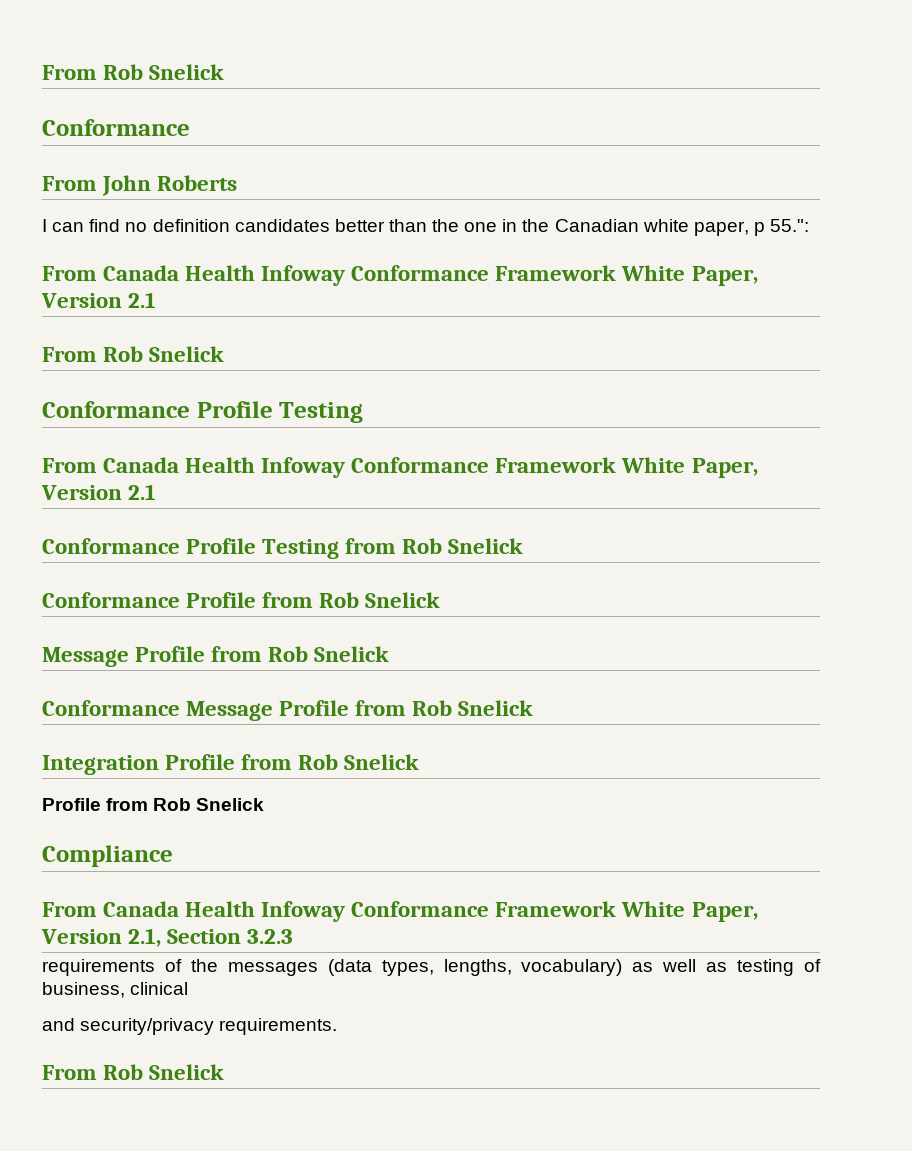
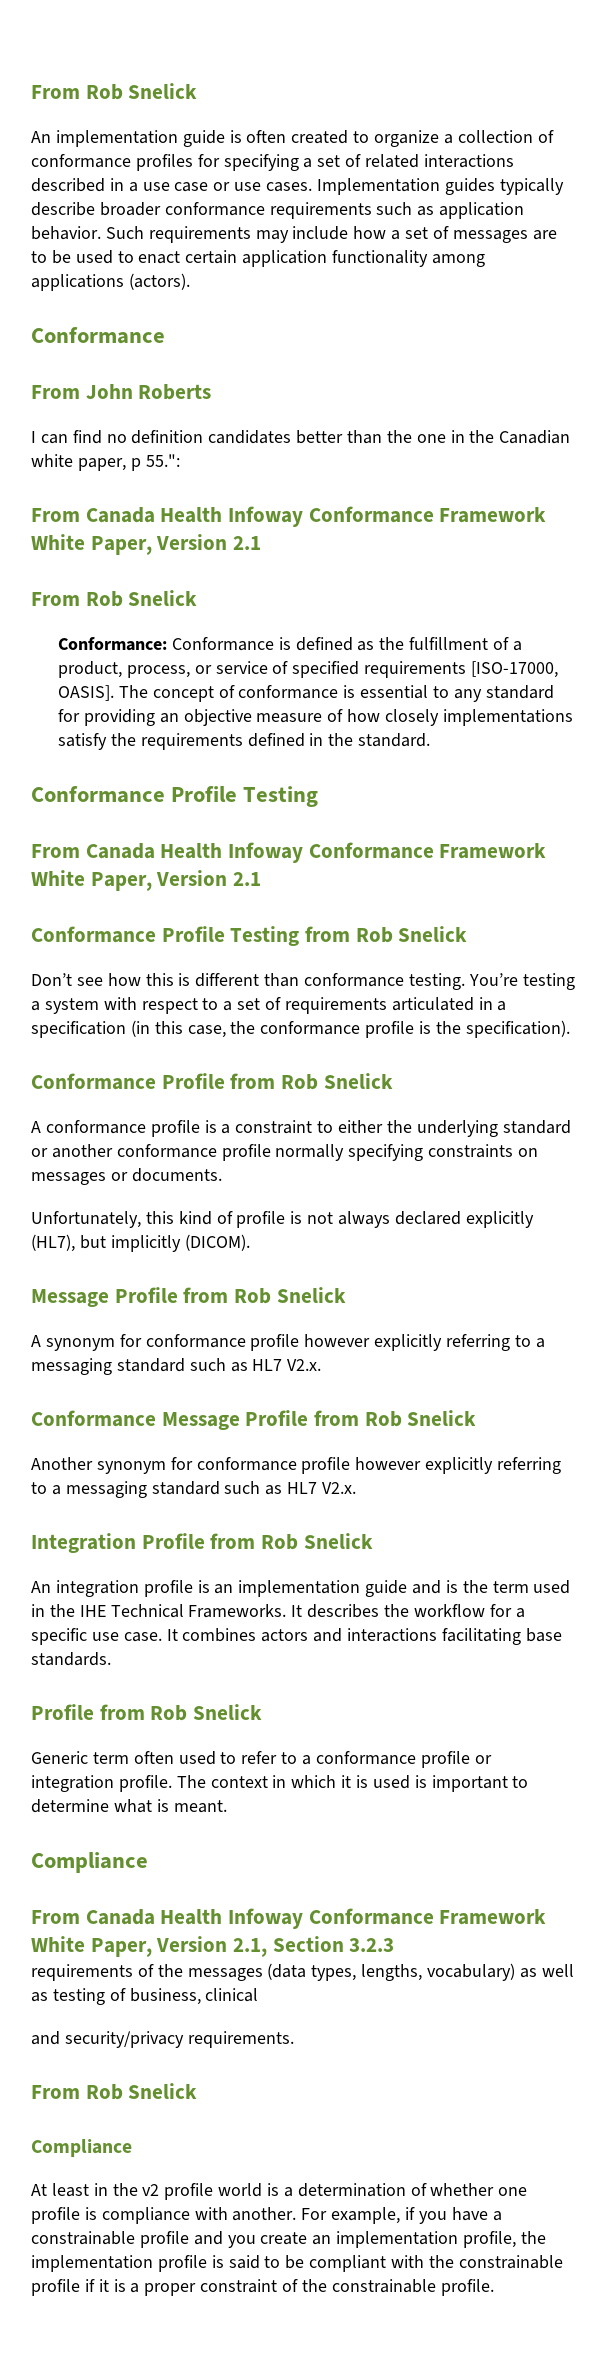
[42,64,225,80] From Rob Snelick -> [31,83,198,100] [31,130,554,147] [31,154,514,171] [31,178,564,195] [31,202,525,219] [31,226,557,243] [31,250,485,267] [31,273,190,291] From Rob Snelick // An implementation guide is often created to organize a collection of conformance profiles for specifying a set of related interactions described in a use case or use cases. Implementation guides typically describe broader conformance requirements such as application behavior. Such requirements may include how a set of messages are to be used to enact certain application functionality among applications (actors).
(225, 354) none -> [57,637,522,651] [57,661,558,678] [57,685,554,702] [57,709,573,726] [57,733,431,750] // Conformance: Conformance is defined as the fulfillment of a product, process, or service of specified requirements [ISO-17000, OASIS]. The concept of conformance is essential to any standard for providing an objective measure of how closely implementations satisfy the requirements defined in the standard.
(524, 546) none -> [31,973,575,990] [31,997,507,1014] [31,1020,570,1038] // Don’t see how this is different than conformance testing. You’re testing a system with respect to a set of requirements articulated in a specification (in this case, the conformance profile is the specification).
[42,646,390,667] // Message Profile from Rob Snelick -> [31,1120,571,1137] [31,1144,539,1161] [31,1168,222,1185] [31,1211,534,1228] [31,1234,250,1252] [31,1287,346,1307] [31,1334,545,1351] [31,1358,322,1375] // A conformance profile is a constraint to either the underlying standard or another conformance profile normally specifying constraints on messages or documents. // Unfortunately, this kind of profile is not always declared explicitly (HL7), but implicitly (DICOM). // Message Profile from Rob Snelick // A synonym for conformance profile however explicitly referring to a messaging standard such as HL7 V2.x.
(534, 708) none -> [31,1457,562,1474] [31,1481,357,1498] // Another synonym for conformance profile however explicitly referring to a messaging standard such as HL7 V2.x.
[42,798,265,811] Profile from Rob Snelick -> [31,1580,571,1597] [31,1604,525,1618] [31,1628,562,1645] [31,1652,111,1666] [31,1704,263,1721] [31,1751,492,1768] [31,1775,529,1792] [31,1799,227,1813] An integration profile is an implementation guide and is the term used in the IHE Technical Frameworks. It describes the workflow for a specific use case. It combines actors and interactions facilitating base standards. // Profile from Rob Snelick // Generic term often used to refer to a conformance profile or integration profile. The context in which it is used is important to determine what is meant.
(225, 1072) none -> [31,2139,132,2157] [31,2183,528,2200] [31,2207,502,2224] [31,2231,546,2248] [31,2255,563,2272] [31,2279,494,2296] // Compliance // At least in the v2 profile world is a determination of whether one profile is compliance with another. For example, if you have a constrainable profile and you create an implementation profile, the implementation profile is said to be compliant with the constrainable profile if it is a proper constraint of the constrainable profile.

